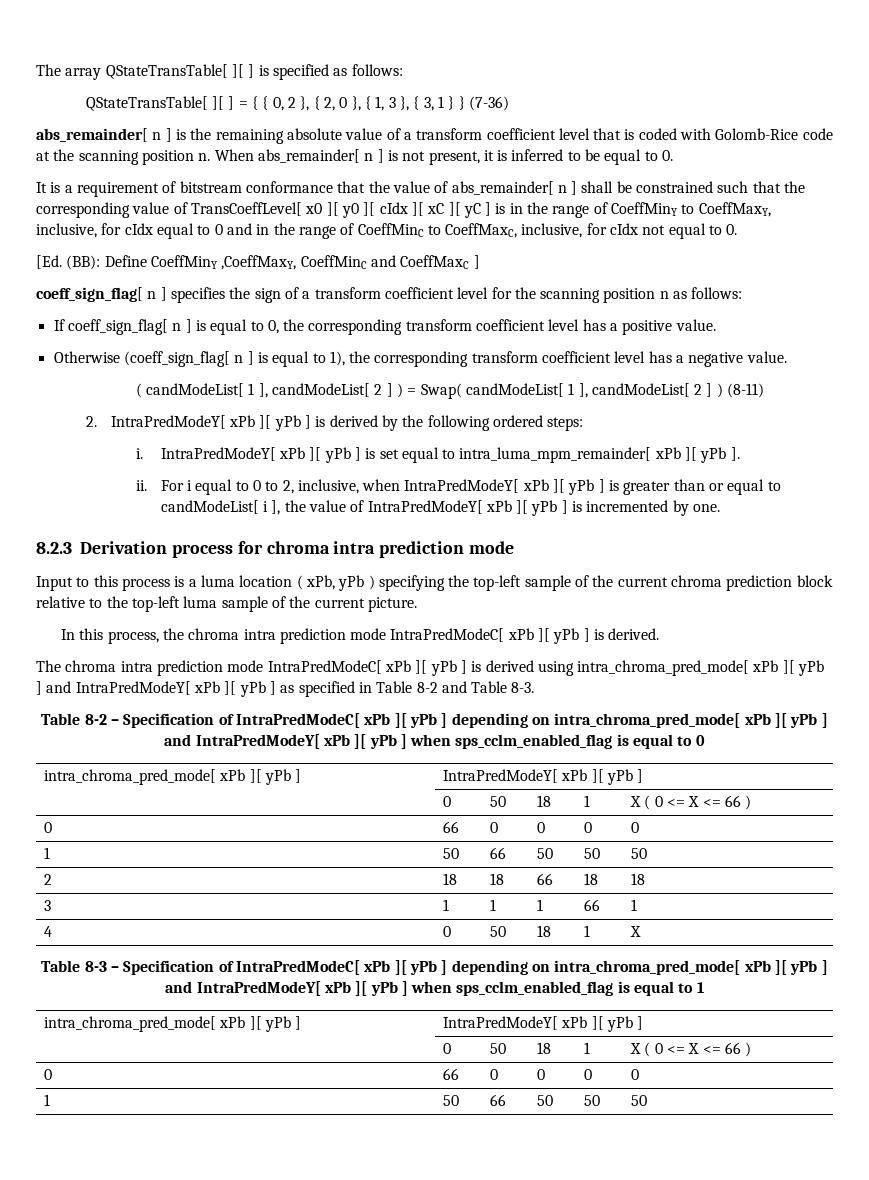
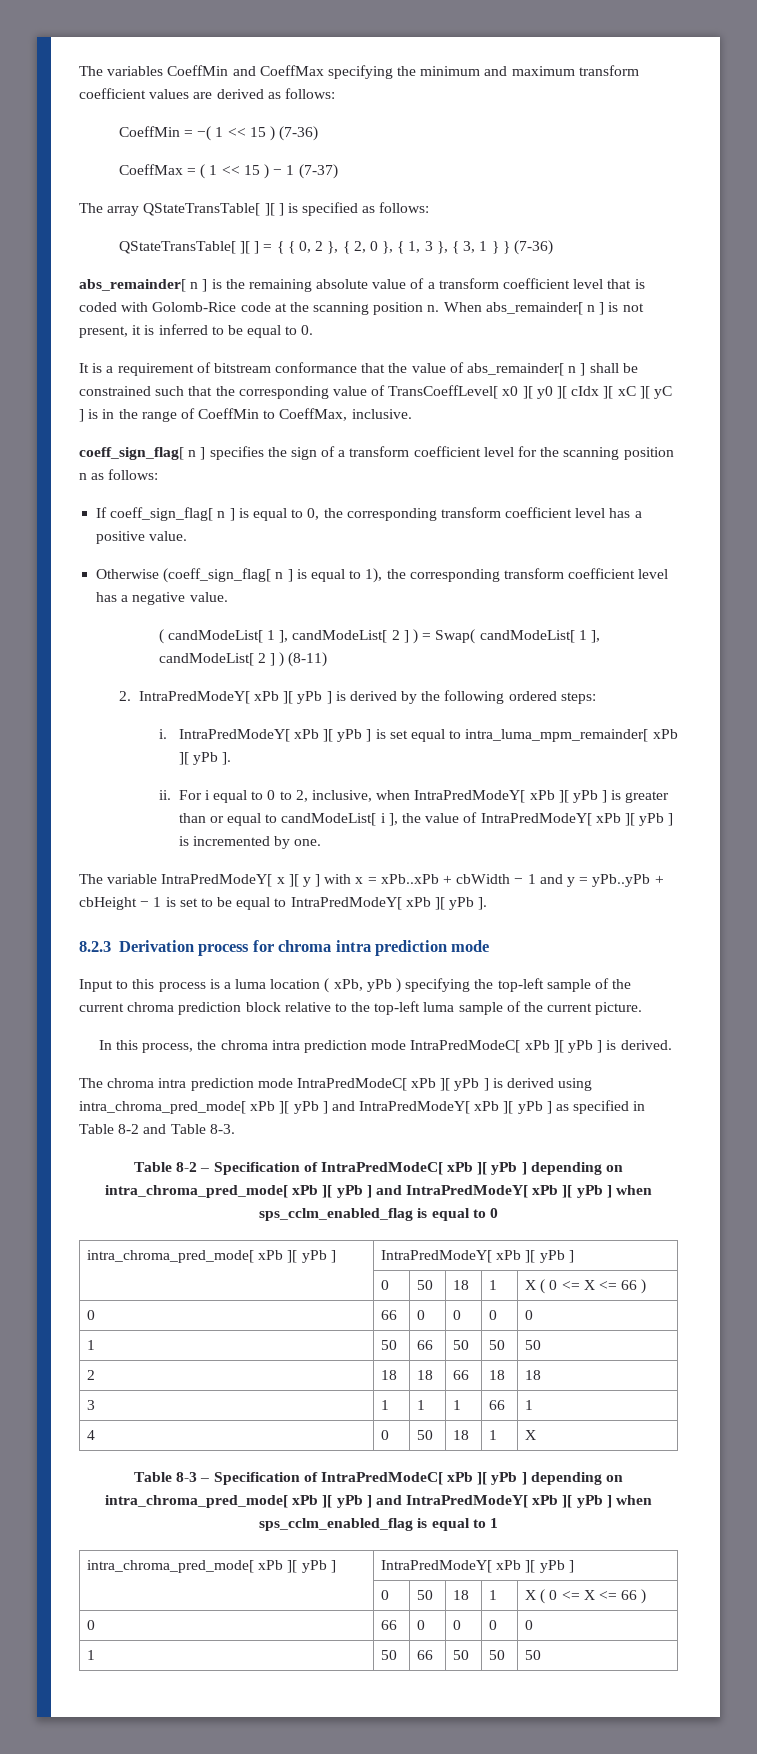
[36,64,61,76] The -> [79,65,639,79] [79,88,335,99] [118,126,319,141] [118,164,338,179] [79,203,103,213] The variables CoeffMin and CoeffMax specifying the minimum and maximum transform coefficient values are derived as follows: // CoeffMin = −( 1 << 15 ) (7-36) // CoeffMax = ( 1 << 15 ) − 1 (7-37) // The
[611,202,771,217] [36,223,738,239] [36,255,480,270] CoeffMinY to CoeffMaxY, inclusive, for cIdx equal to 0 and in the range of CoeffMinC to CoeffMaxC, inclusive, for cIdx not equal to 0. // [Ed. (BB): Define CoeffMinY ,CoeffMaxY, CoeffMinC and CoeffMaxC ] -> [198,408,412,421] CoeffMin to CoeffMax, inclusive.
(721, 508) none -> [79,874,664,887] [79,897,488,910] // The variable IntraPredModeY[ x ][ y ] with x = xPb..xPb + cbWidth − 1 and y = yPb..yPb + cbHeight − 1 is set to be equal to IntraPredModeY[ xPb ][ yPb ].

